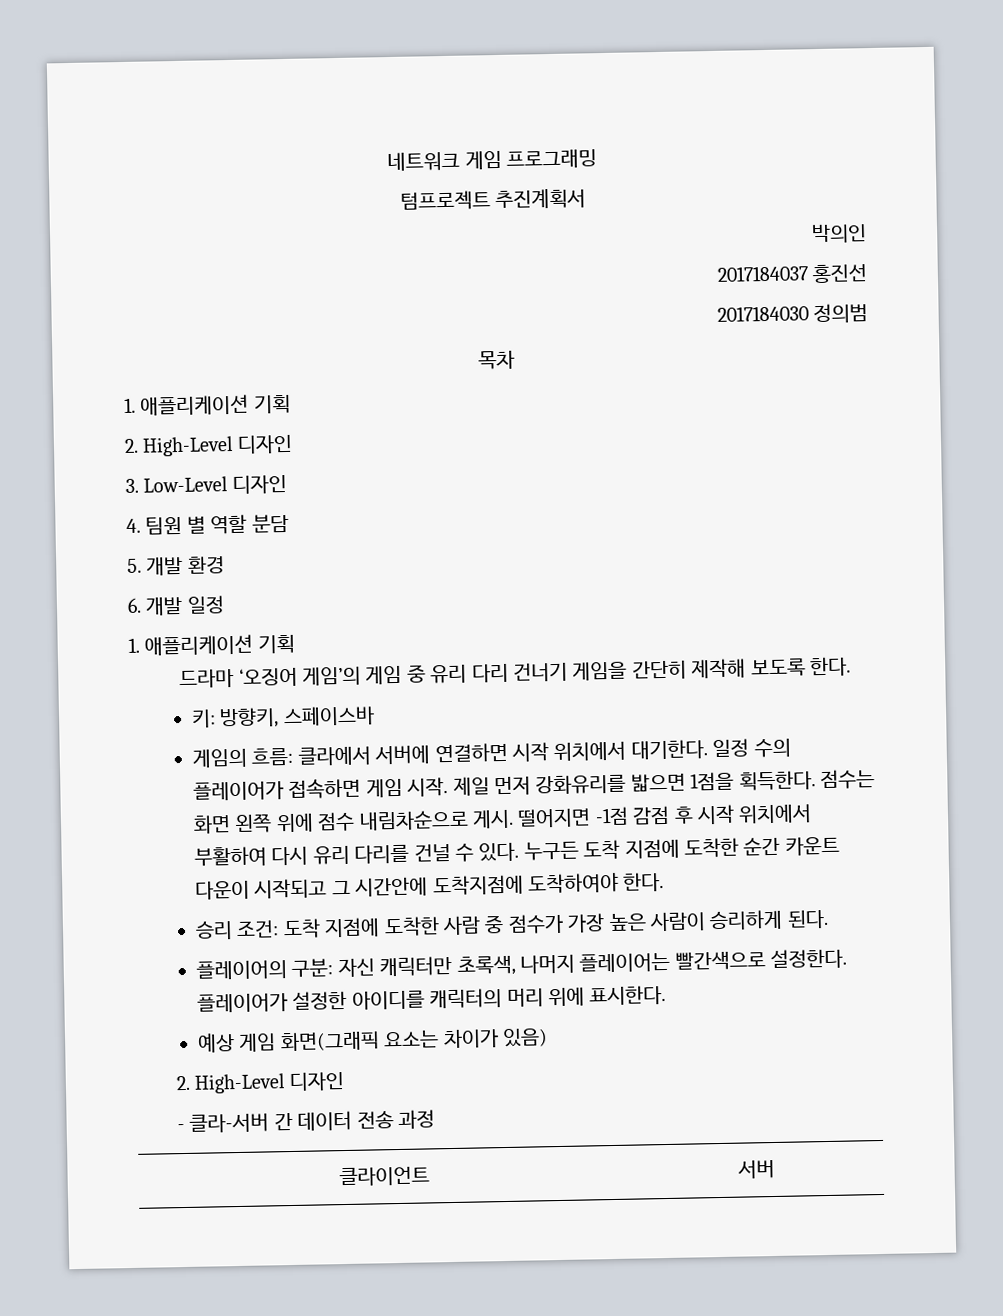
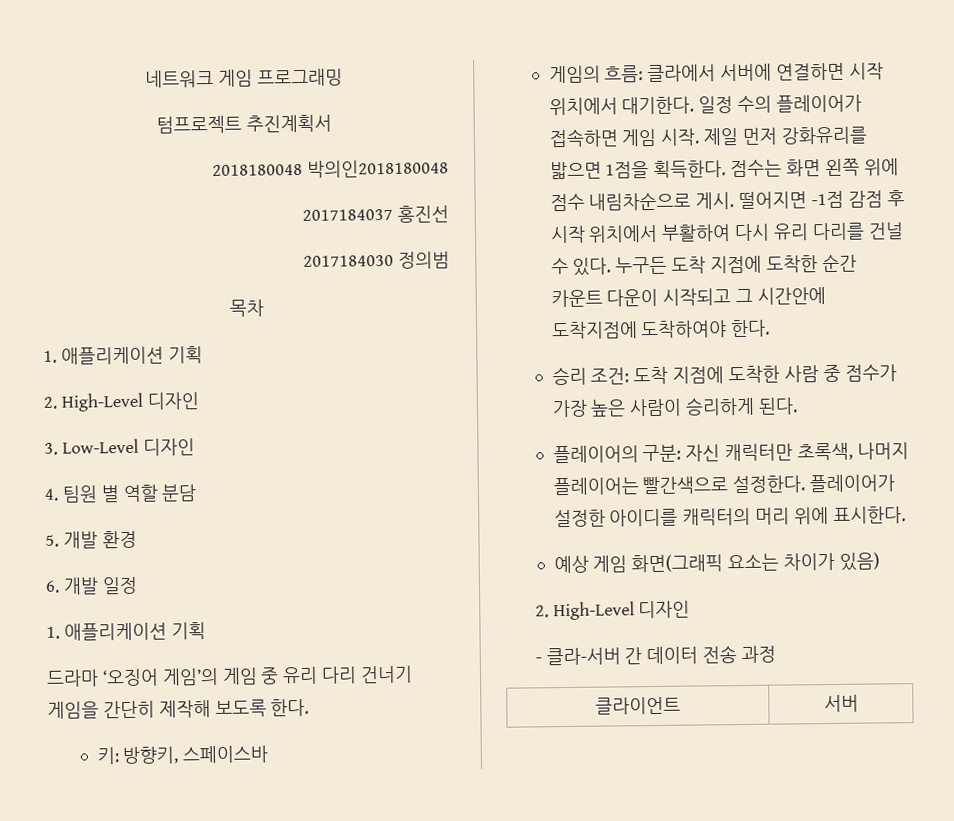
[811,223,867,244] 박의인 -> [212,159,449,178] 2018180048 박의인2018180048

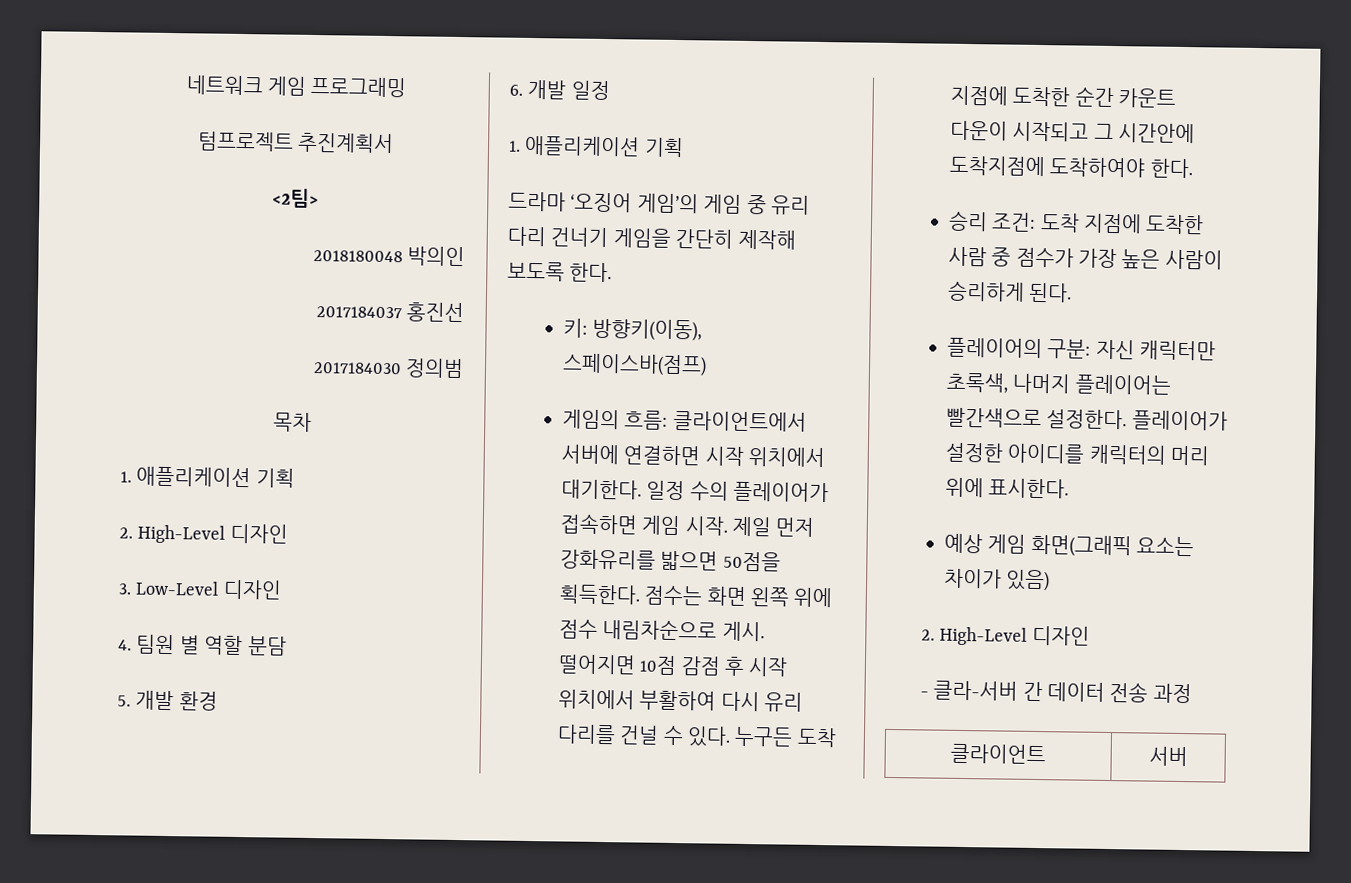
(332, 123) none -> [271,188,319,209] // <2팀>
[307,159,449,178] 박의인2018180048 -> [407,246,465,267] 박의인
[122,745,269,765] 방향키, 스페이스바 -> [592,318,703,342] [561,353,707,377] 방향키(이동), 스페이스바(점프)
[647,64,717,83] 클라에서 -> [672,410,807,432] 클라이언트에서
[605,161,650,179] 1점을 -> [722,551,781,572] 50점을
[810,190,844,209] -1점 -> [639,655,678,676] 10점

